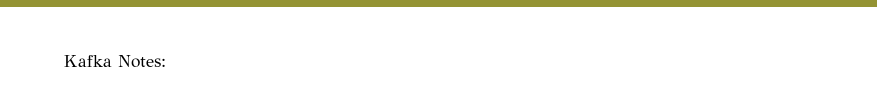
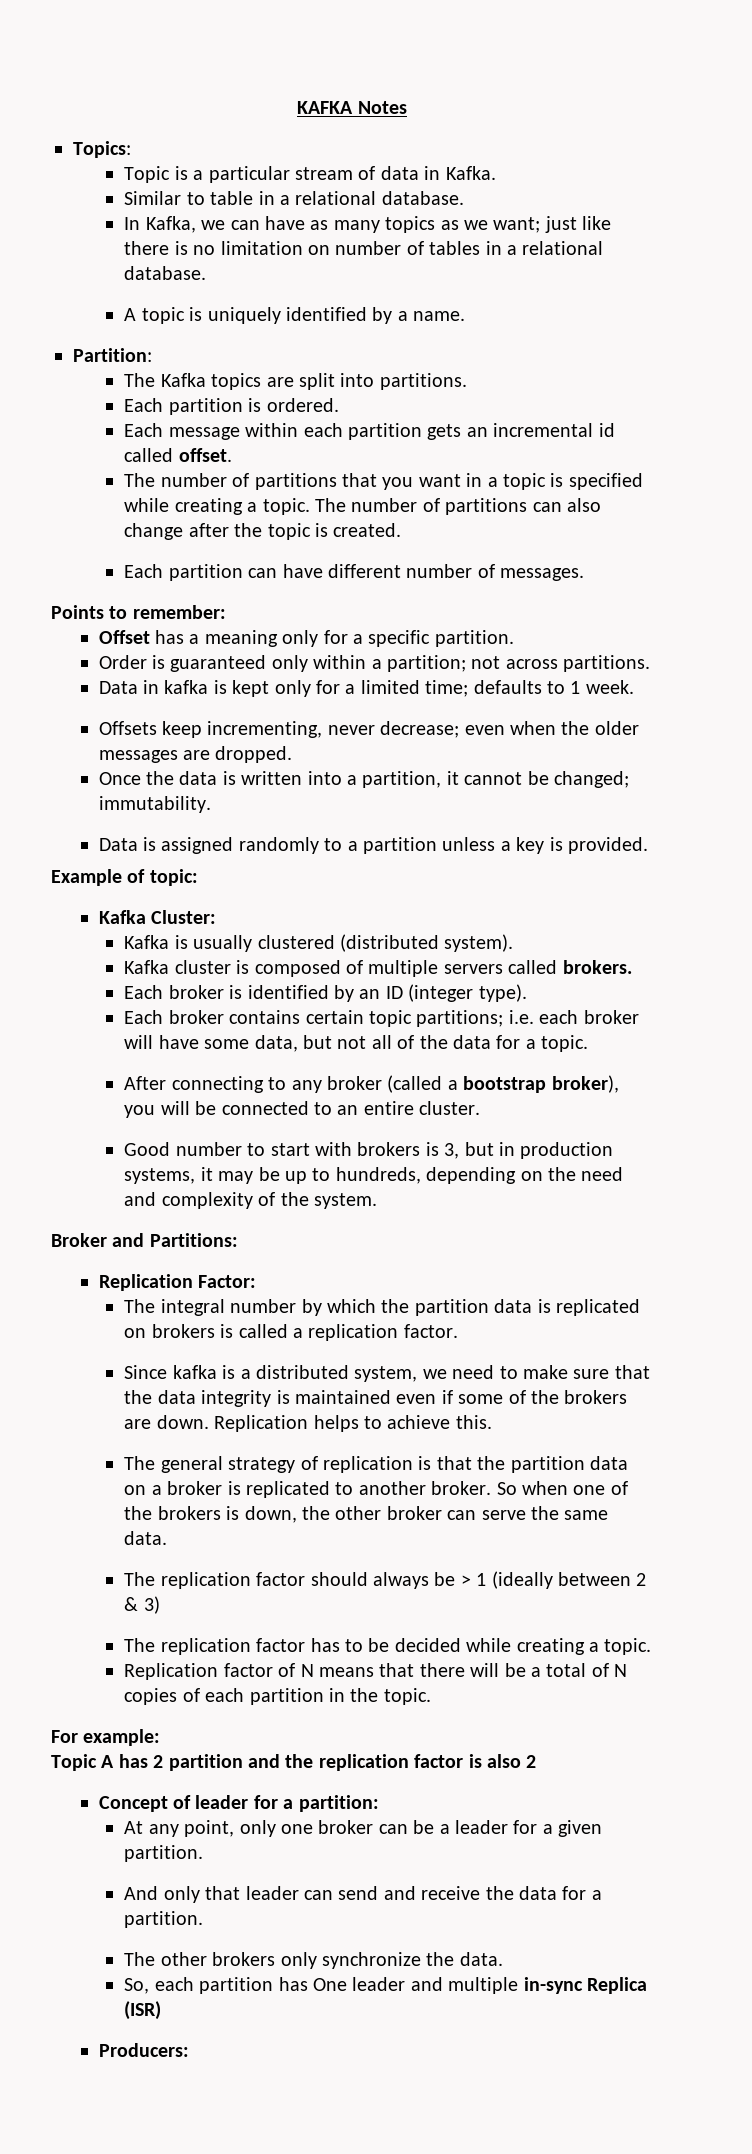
[64,55,166,68] Kafka Notes: -> [297,101,407,114] [73,141,131,158] [124,166,496,183] [124,191,464,205] [124,216,612,233] [124,241,604,255] [124,266,207,280] [124,307,466,324] [73,348,152,362] [124,373,467,390] [124,398,339,415] [124,423,615,440] [124,448,232,462] [124,473,643,490] [124,498,601,515] [124,523,402,540] [124,564,585,581] [51,605,226,619] [98,630,514,647] [98,655,651,672] [98,680,634,697] [98,721,639,738] [98,746,293,763] [98,771,630,788] [98,796,211,813] [98,837,649,854] [51,869,198,886] [98,910,217,924] [124,934,514,952] [124,960,632,977] [124,984,527,1002] [124,1010,639,1027] [124,1035,589,1052] [124,1075,619,1093] [124,1101,481,1118] [124,1142,614,1159] [124,1167,624,1184] [124,1192,377,1209] [51,1233,238,1247] [98,1274,257,1291] [124,1299,640,1316] [124,1324,458,1341] [124,1365,650,1382] [124,1390,628,1407] [124,1415,492,1432] [124,1456,628,1473] [124,1481,628,1498] [124,1506,609,1523] [124,1531,168,1545] [124,1571,647,1589] [124,1596,160,1614] [124,1638,652,1655] [124,1663,628,1680] [124,1688,431,1705] [51,1729,161,1746] [51,1754,537,1771] [98,1795,379,1812] [124,1820,603,1837] [124,1845,204,1862] [124,1886,602,1903] [124,1911,204,1928] [124,1952,503,1969] [124,1977,647,1994] [124,2001,162,2020] [98,2043,189,2057] KAFKA Notes // Topics: // Topic is a particular stream of data in Kafka. // Similar to table in a relational database. // In Kafka, we can have as many topics as we want; just like there is no limitation on number of tables in a relational database. // A topic is uniquely identified by a name. // Partition: // The Kafka topics are split into partitions. // Each partition is ordered. // Each message within each partition gets an incremental id called offset. // The number of partitions that you want in a topic is specified while creating a topic. The number of partitions can also change after the topic is created. // Each partition can have different number of messages. // Points to remember: // Offset has a meaning only for a specific partition. // Order is guaranteed only within a partition; not across partitions. // Data in kafka is kept only for a limited time; defaults to 1 week. // Offsets keep incrementing, never decrease; even when the older messages are dropped. // Once the data is written into a partition, it cannot be changed; immutability. // Data is assigned randomly to a partition unless a key is provided. // Example of topic: // Kafka Cluster: // Kafka is usually clustered (distributed system). // Kafka cluster is composed of multiple servers called brokers. // Each broker is identified by an ID (integer type). // Each broker contains certain topic partitions; i.e. each broker will have some data, but not all of the data for a topic. // After connecting to any broker (called a bootstrap broker), you will be connected to an entire cluster. // Good number to start with brokers is 3, but in production systems, it may be up to hundreds, depending on the need and complexity of the system. // Broker and Partitions: // Replication Factor: // The integral number by which the partition data is replicated on brokers is called a replication factor. // Since kafka is a distributed system, we need to make sure that the data integrity is maintained even if some of the brokers are down. Replication helps to achieve this. // The general strategy of replication is that the partition data on a broker is replicated to another broker. So when one of the brokers is down, the other broker can serve the same data. // The replication factor should always be > 1 (ideally between 2 & 3) // The replication factor has to be decided while creating a topic. // Replication factor of N means that there will be a total of N copies of each partition in the topic. // For example: // Topic A has 2 partition and the replication factor is also 2 // Concept of leader for a partition: // At any point, only one broker can be a leader for a given partition. // And only that leader can send and receive the data for a partition. // The other brokers only synchronize the data. // So, each partition has One leader and multiple in-sync Replica (ISR) // Producers:

